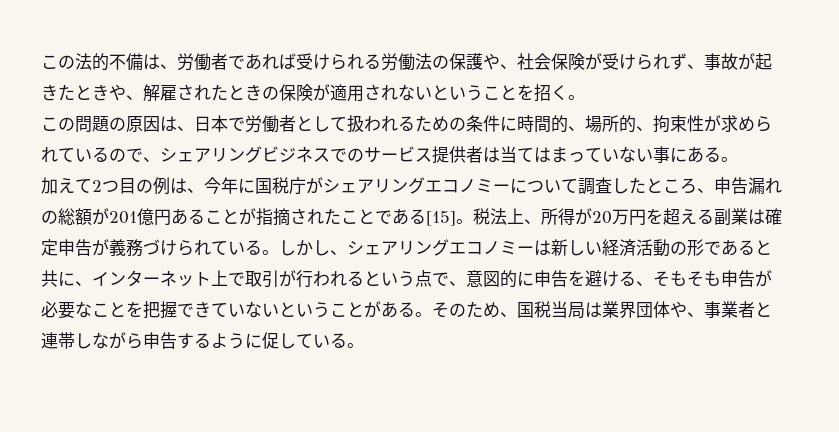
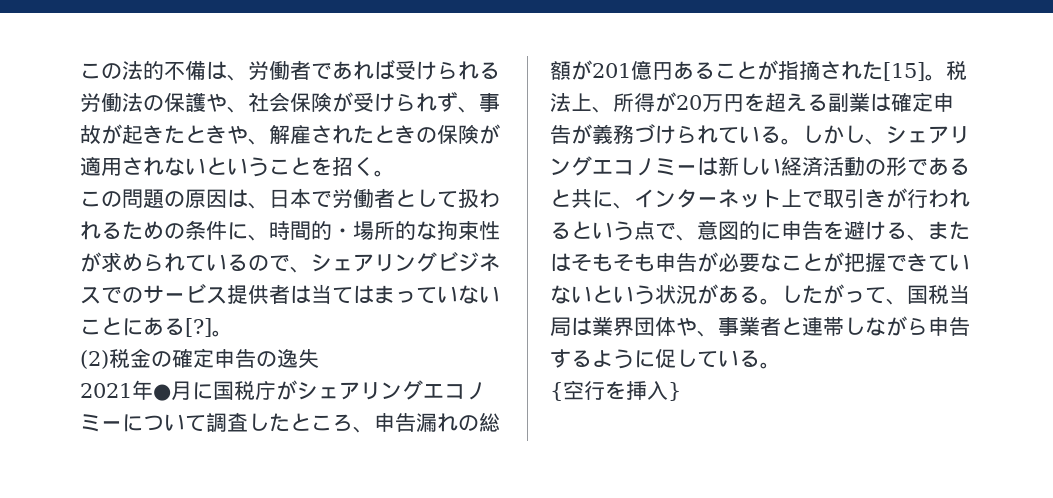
[517,115,653,133] 時間的、場所的、 -> [248,220,437,241] 、時間的・場所的な
[653,146,738,163] [41,177,238,195] 事にある。 // 加えて2つ目の例は、今年 -> [80,317,233,337] [80,348,319,369] [80,380,192,401] ことにある[?]。 // (2)税金の確定申告の逸失 // 2021年●月
[341,208,426,225] ことである -> (883, 70) none
(279, 279) none -> [865,189,886,208] き
(653, 283) none -> [928,221,970,240] [550,253,571,272] または
[126,301,143,317] を -> [823,252,844,272] が
[330,302,364,317] こと -> [655,285,697,304] 状況
[432,301,500,318] そのため -> [781,284,886,304] したがって
(364, 345) none -> [550,380,681,401] // {空行を挿入}

